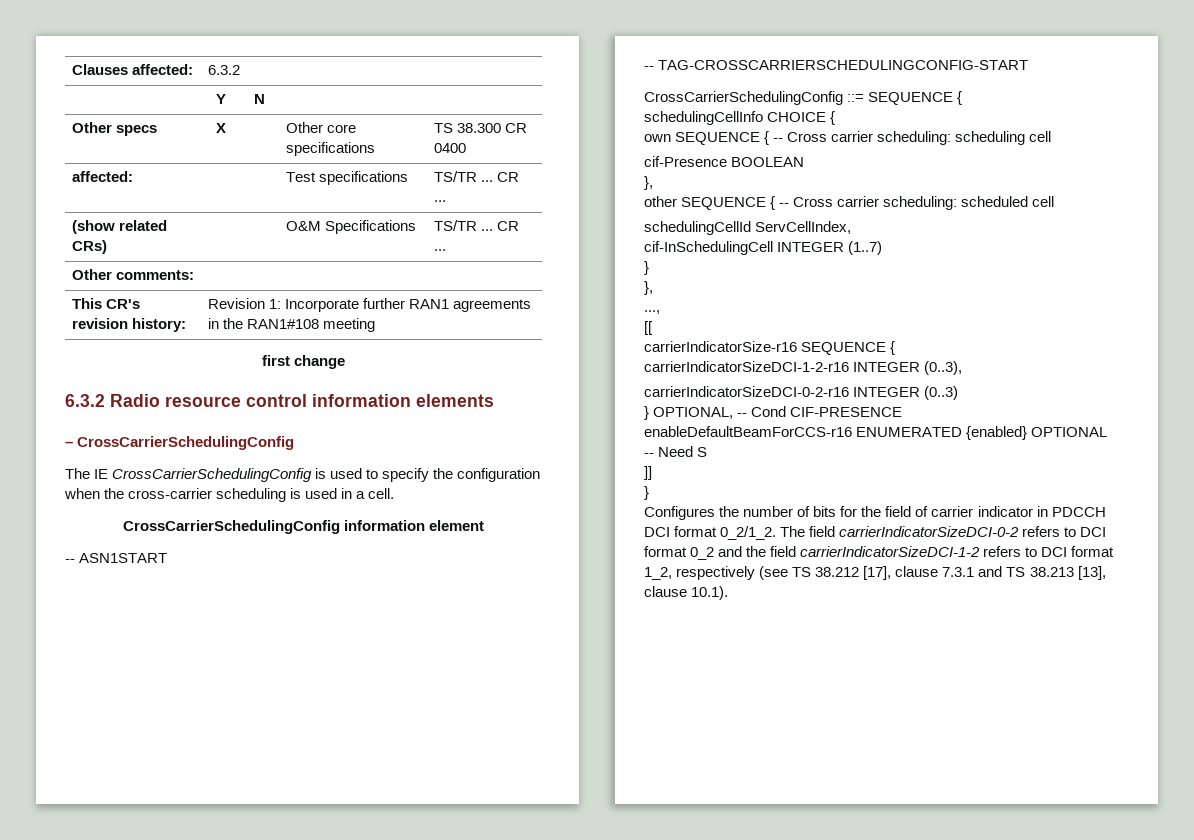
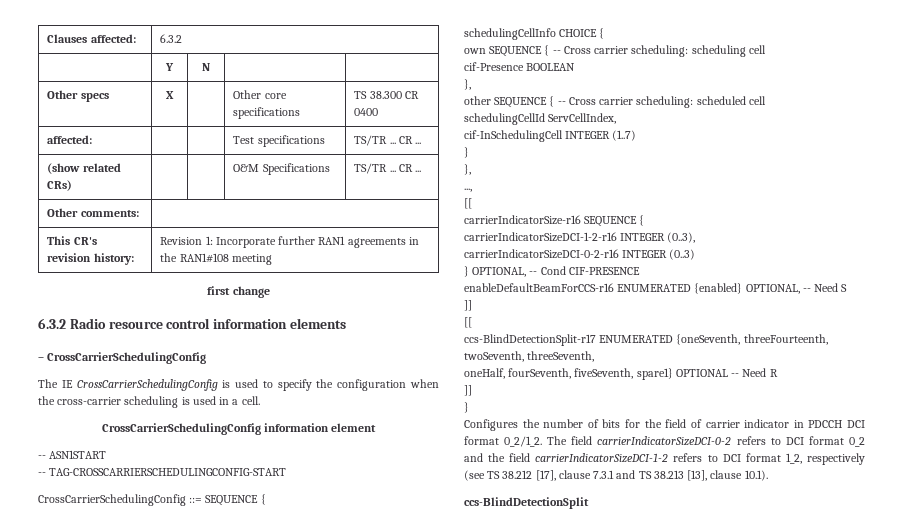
(1028, 433) none -> [745,283,848,294] [464,300,472,311] [464,317,472,328] [464,334,828,346] [464,351,595,362] [464,368,673,380] OPTIONAL, -- Need S // ]] // [[ // ccs-BlindDetectionSplit-r17 ENUMERATED {oneSeventh, threeFourteenth, twoSeventh, threeSeventh, // oneHalf, fourSeventh, fiveSeventh, spare1}
[697,447,708,457] S -> [769,369,778,377] R
(729, 593) none -> [464,497,589,509] // ccs-BlindDetectionSplit

